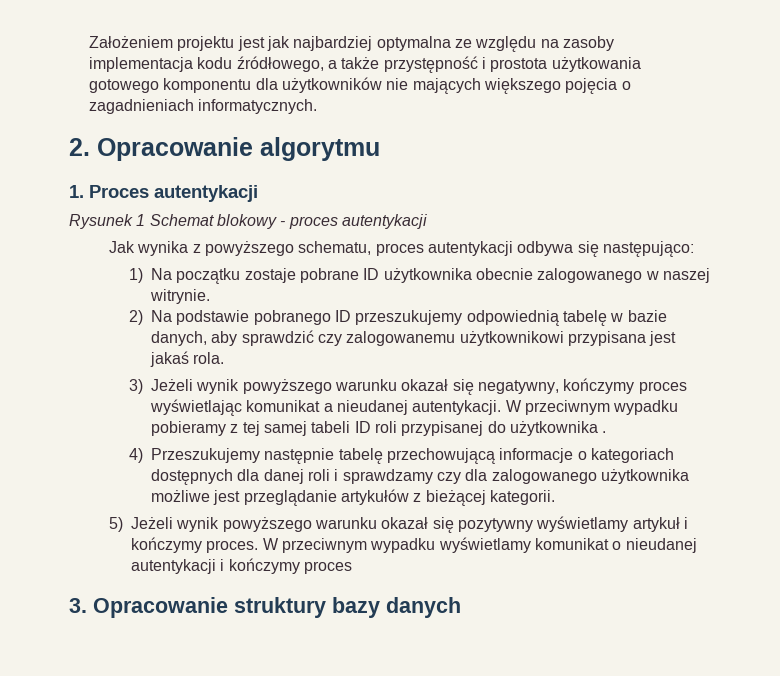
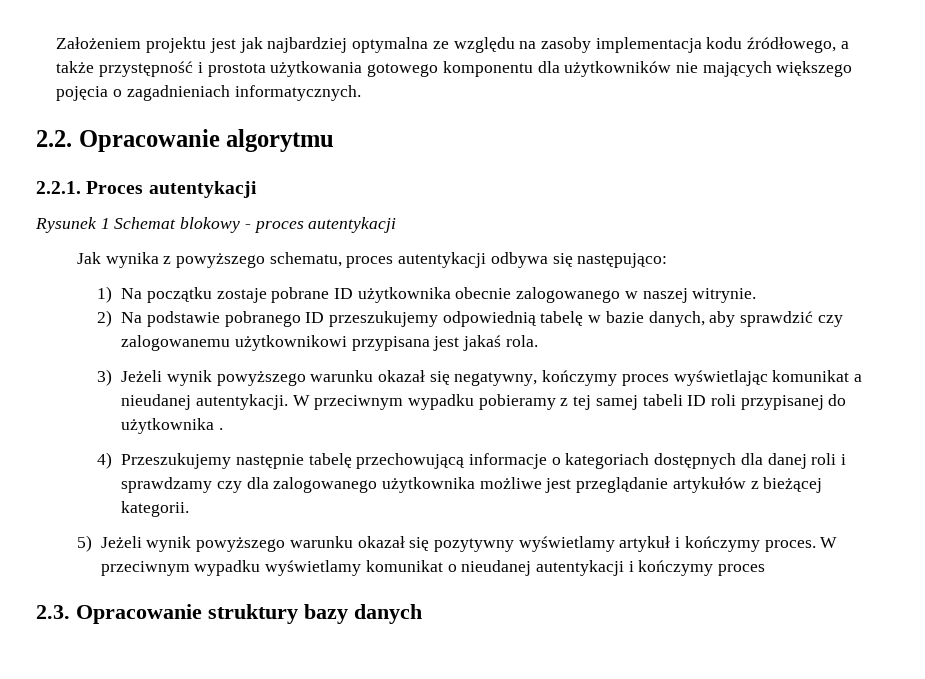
[69,138,90,156] 2. -> [36,130,72,147] 2.2.
[69,185,84,198] 1. -> [36,181,81,194] 2.2.1.
[69,598,87,613] 3. -> [36,605,70,619] 2.3.

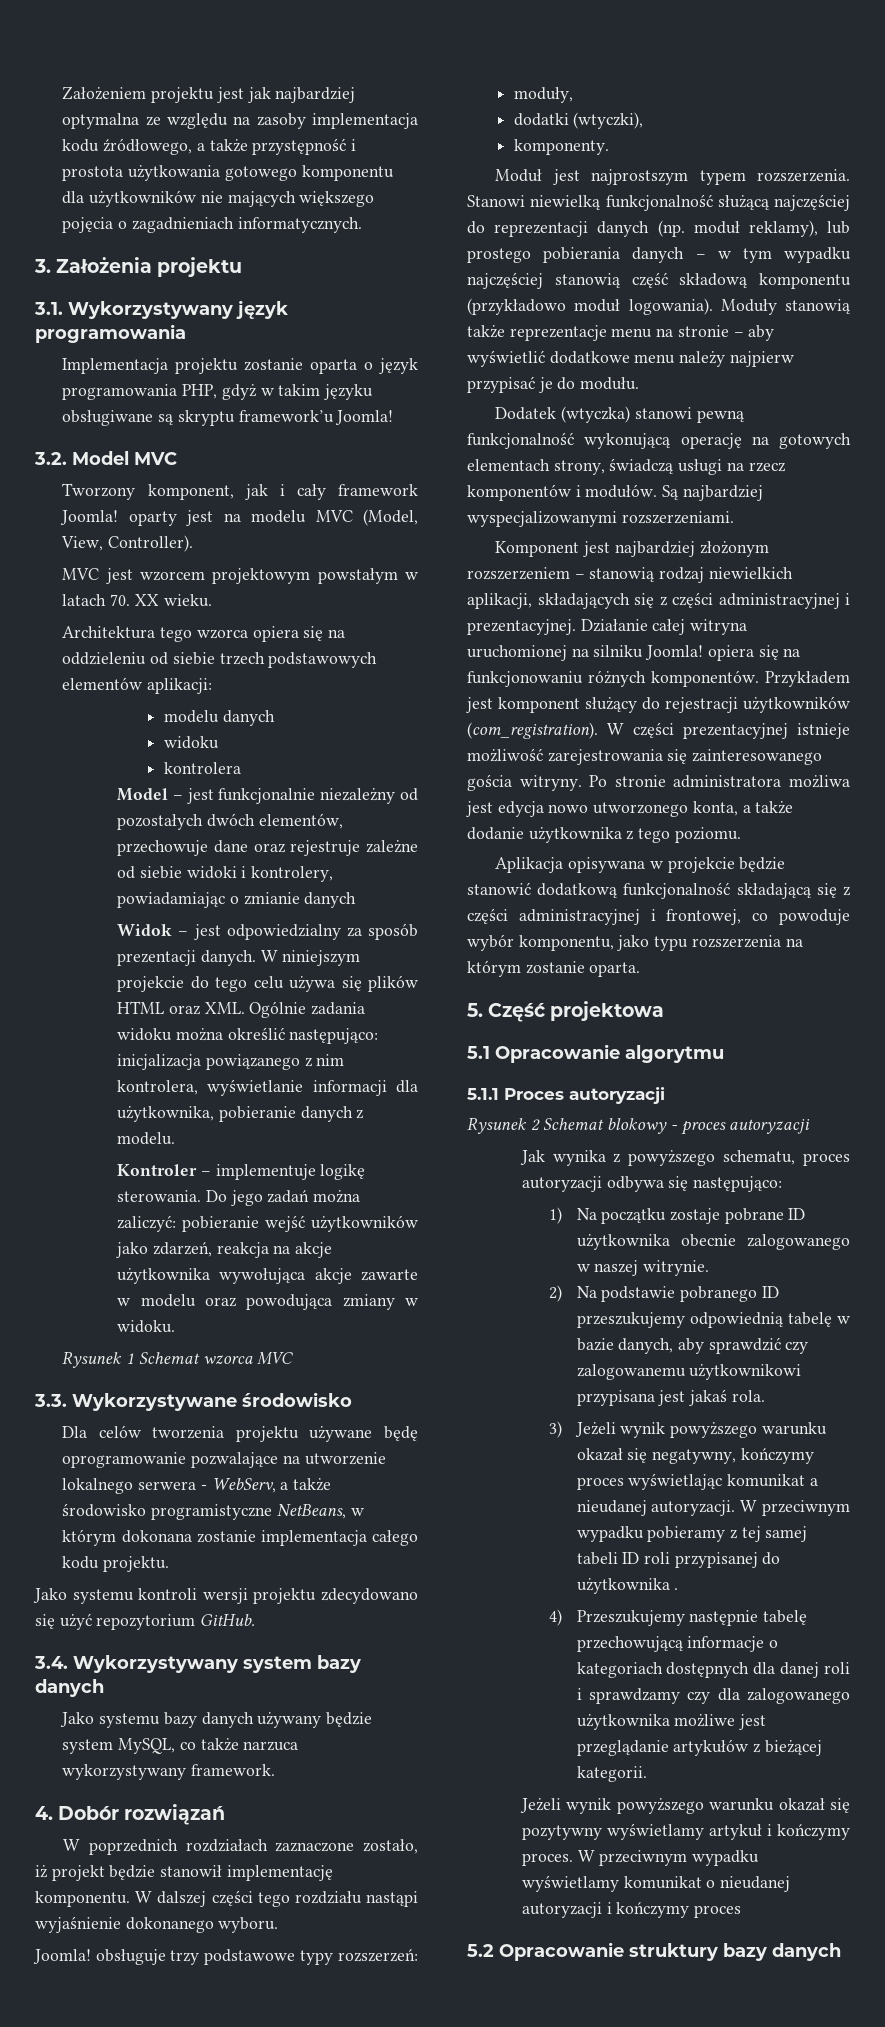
[36,129,335,152] [36,181,257,198] [35,217,110,233] 2.2. Opracowanie algorytmu // 2.2.1. Proces autentykacji // Rysunek 1 -> [34,257,243,277] [34,300,288,319] [35,324,186,343] [62,358,419,374] [62,384,374,400] [62,410,394,426] [34,451,177,465] [62,483,418,500] [60,509,418,526] [61,535,194,552] [62,568,418,584] [62,594,212,607] [62,626,346,642] [62,652,378,668] [62,677,213,694] [163,710,275,726] [163,736,219,749] [163,762,241,774] [117,788,418,804] [117,813,343,830] [117,840,418,856] [117,866,334,882] [117,892,357,908] [117,923,418,940] [117,950,361,966] [117,975,418,992] [117,1001,366,1018] [117,1027,379,1044] [117,1054,345,1070] [117,1079,418,1096] [117,1106,365,1122] [117,1132,176,1145] [117,1164,366,1180] [117,1190,361,1206] [117,1215,418,1232] [116,1242,333,1258] [117,1268,418,1284] [117,1294,418,1310] [117,1320,176,1333] [62,1351,294,1368] [34,1392,352,1411] [62,1425,418,1442] [62,1452,386,1468] [62,1478,332,1494] [62,1503,364,1520] [62,1529,418,1546] [62,1556,170,1572] [33,1588,418,1604] [35,1613,256,1630] [34,1655,361,1673] [35,1679,104,1697] [60,1712,373,1728] [62,1738,299,1754] [62,1764,276,1780] [35,1804,226,1825] [63,1839,419,1855] [35,1865,333,1881] [35,1890,418,1907] [35,1916,279,1933] [33,1949,418,1965] [513,87,573,103] [513,112,644,129] [513,139,609,155] [495,169,850,185] [467,194,850,211] [467,220,850,237] [467,247,851,263] [467,272,851,289] [467,298,851,315] [467,325,775,341] [467,350,794,367] [467,376,640,393] [495,406,745,423] [467,432,851,449] [467,458,786,475] [467,484,763,501] [467,511,734,527] [495,541,769,557] [467,567,793,583] [467,592,850,609] [467,619,748,635] [467,645,801,661] [467,670,850,687] [466,696,850,713] [467,722,850,739] [467,748,823,765] [467,774,850,791] [466,801,794,817] [467,827,741,843] [495,857,786,873] [467,882,851,899] [467,908,850,925] [467,934,803,951] [467,960,641,977] [467,1001,665,1022] [467,1044,724,1063] [467,1087,665,1104] [467,1117,540,1134] 3. Założenia projektu // 3.1. Wykorzystywany język programowania // Implementacja projektu zostanie oparta o język programowania PHP, gdyż w takim języku obsługiwane są skryptu framework’u Joomla! // 3.2. Model MVC // Tworzony komponent, jak i cały framework Joomla! oparty jest na modelu MVC (Model, View, Controller). // MVC jest wzorcem projektowym powstałym w latach 70. XX wieku. // Architektura tego wzorca opiera się na oddzieleniu od siebie trzech podstawowych elementów aplikacji: // modelu danych // widoku // kontrolera // Model – jest funkcjonalnie niezależny od pozostałych dwóch elementów, przechowuje dane oraz rejestruje zależne od siebie widoki i kontrolery, powiadamiając o zmianie danych // Widok – jest odpowiedzialny za sposób prezentacji danych. W niniejszym projekcie do tego celu używa się plików HTML oraz XML. Ogólnie zadania widoku można określić następująco: inicjalizacja powiązanego z nim kontrolera, wyświetlanie informacji dla użytkownika, pobieranie danych z modelu. // Kontroler – implementuje logikę sterowania. Do jego zadań można zaliczyć: pobieranie wejść użytkowników jako zdarzeń, reakcja na akcje użytkownika wywołująca akcje zawarte w modelu oraz powodująca zmiany w widoku. // Rysunek 1 Schemat wzorca MVC // 3.3. Wykorzystywane środowisko // Dla celów tworzenia projektu używane będę oprogramowanie pozwalające na utworzenie lokalnego serwera - WebServ, a także środowisko programistyczne NetBeans, w którym dokonana zostanie implementacja całego kodu projektu. // Jako systemu kontroli wersji projektu zdecydowano się użyć repozytorium GitHub. // 3.4. Wykorzystywany system bazy danych // Jako systemu bazy danych używany będzie system MySQL, co także narzuca wykorzystywany framework. // 4. Dobór rozwiązań // W poprzednich rozdziałach zaznaczone zostało, iż projekt będzie stanowił implementację komponentu. W dalszej części tego rozdziału nastąpi wyjaśnienie dokonanego wyboru. // Joomla! obsługuje trzy podstawowe typy rozszerzeń: // moduły, // dodatki (wtyczki), // komponenty. // Moduł jest najprostszym typem rozszerzenia. Stanowi niewielką funkcjonalność służącą najczęściej do reprezentacji danych (np. moduł reklamy), lub prostego pobierania danych – w tym wypadku najczęściej stanowią część składową komponentu (przykładowo moduł logowania). Moduły stanowią także reprezentacje menu na stronie – aby wyświetlić dodatkowe menu należy najpierw przypisać je do modułu. // Dodatek (wtyczka) stanowi pewną funkcjonalność wykonującą operację na gotowych elementach strony, świadczą usługi na rzecz komponentów i modułów. Są najbardziej wyspecjalizowanymi rozszerzeniami. // Komponent jest najbardziej złożonym rozszerzeniem – stanowią rodzaj niewielkich aplikacji, składających się z części administracyjnej i prezentacyjnej. Działanie całej witryna uruchomionej na silniku Joomla! opiera się na funkcjonowaniu różnych komponentów. Przykładem jest komponent służący do rejestracji użytkowników (com_registration). W części prezentacyjnej istnieje możliwość zarejestrowania się zainteresowanego gościa witryny. Po stronie administratora możliwa jest edycja nowo utworzonego konta, a także dodanie użytkownika z tego poziomu. // Aplikacja opisywana w projekcie będzie stanowić dodatkową funkcjonalność składającą się z części administracyjnej i frontowej, co powoduje wybór komponentu, jako typu rozszerzenia na którym zostanie oparta. // 5. Część projektowa // 5.1 Opracowanie algorytmu // 5.1.1 Proces autoryzacji // Rysunek 2
[308,217,397,233] autentykacji -> [729,1119,811,1134] autoryzacji
[398,252,487,268] autentykacji -> [521,1176,602,1192] autoryzacji
[195,394,288,410] autentykacji. -> [651,1500,736,1516] autoryzacji.
[76,535,92,552] 5) -> (647, 1774) none
[535,560,624,576] autentykacji -> [521,1902,602,1918] autoryzacji
[36,605,70,619] 2.3. -> [467,1944,494,1957] 5.2

